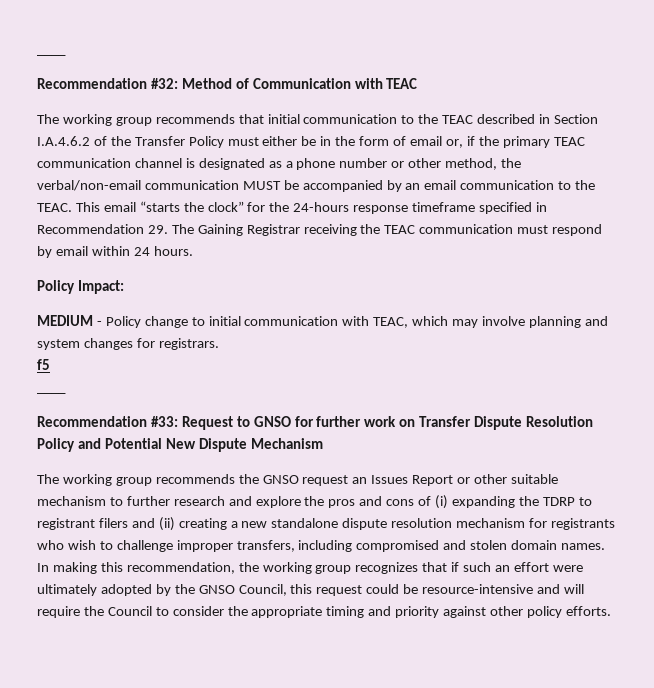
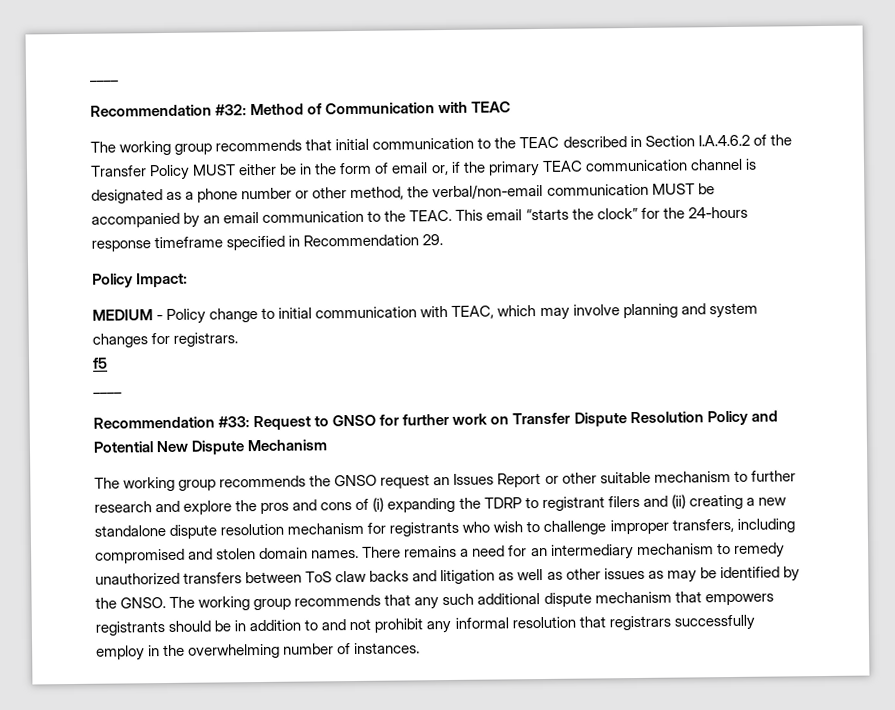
[227,137,259,146] must -> [192,164,237,176] MUST
[171,224,603,236] [37,246,193,258] The Gaining Registrar receiving the TEAC communication must respond by email within 24 hours. -> (444, 240) none
[37,562,583,574] [37,584,584,596] [37,606,611,618] In making this recommendation, the working group recognizes that if such an effort were ultimately adopted by the GNSO Council, this request could be resource-intensive and will require the Council to consider the appropriate timing and priority against other policy efforts. -> [362,542,785,560] [95,566,800,585] [95,591,774,611] [95,614,755,636] [96,642,421,661] There remains a need for an intermediary mechanism to remedy unauthorized transfers between ToS claw backs and litigation as well as other issues as may be identified by the GNSO. The working group recommends that any such additional dispute mechanism that empowers registrants should be in addition to and not prohibit any informal resolution that registrars successfully employ in the overwhelming number of instances.

